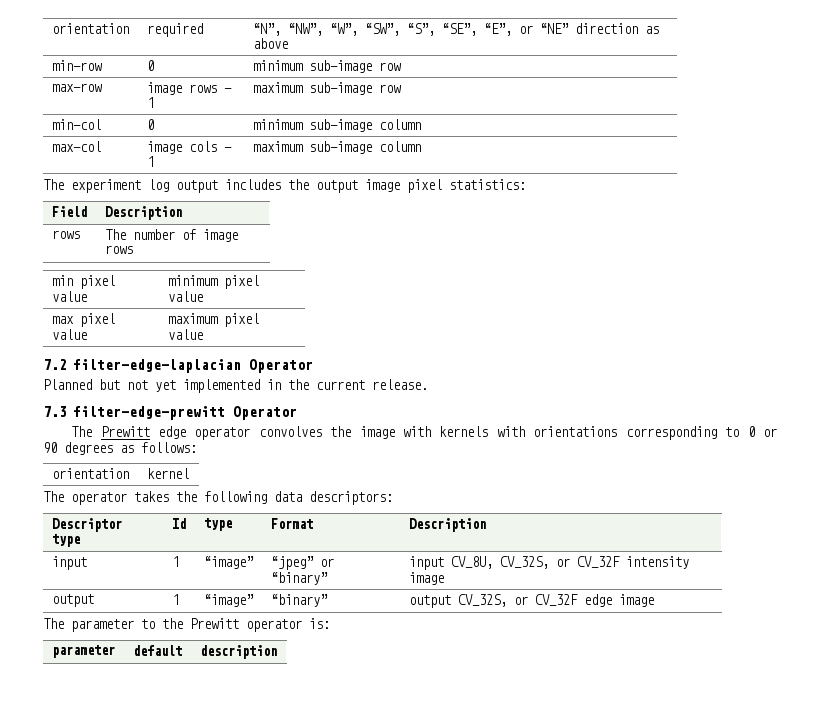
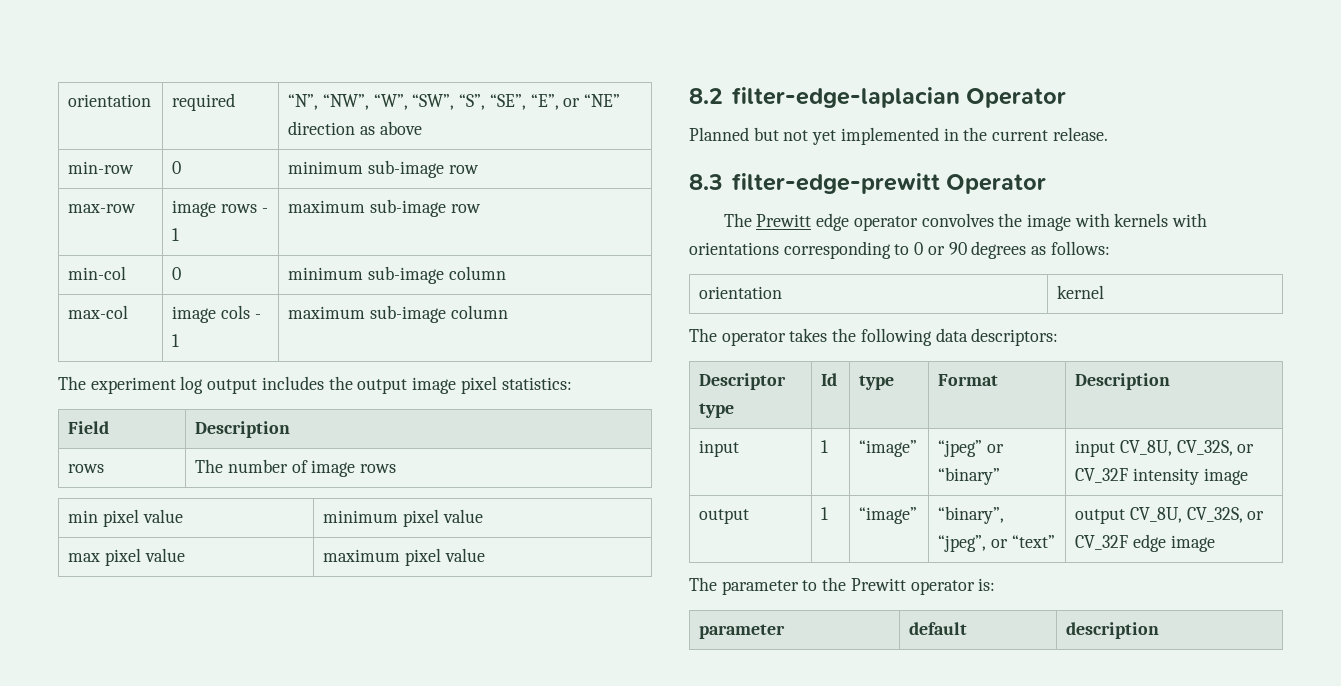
[43,359,67,370] 7.2 -> [689,88,723,104] 8.2
[43,406,67,417] 7.3 -> [689,174,723,190] 8.3
[270,594,328,607] [408,595,451,608] “binary” | output -> [938,506,1005,524] [938,535,1055,552] [1075,507,1182,524] “binary”, “jpeg”, or “text” | output CV_8U,

